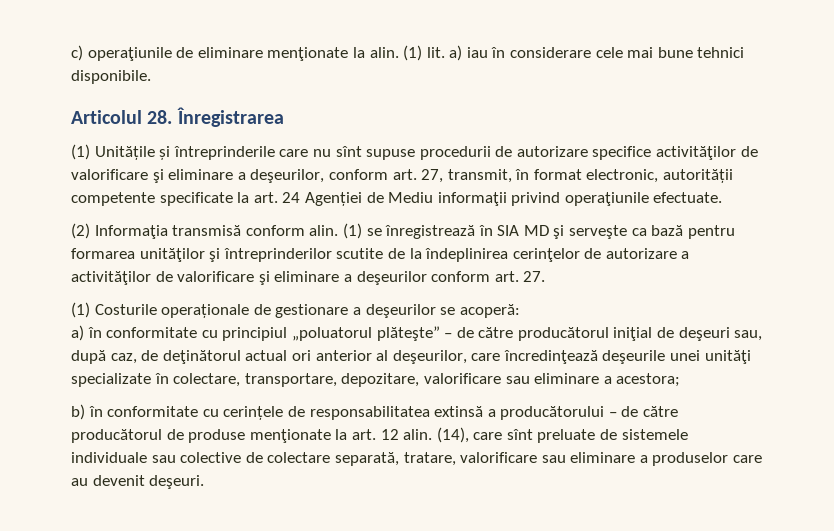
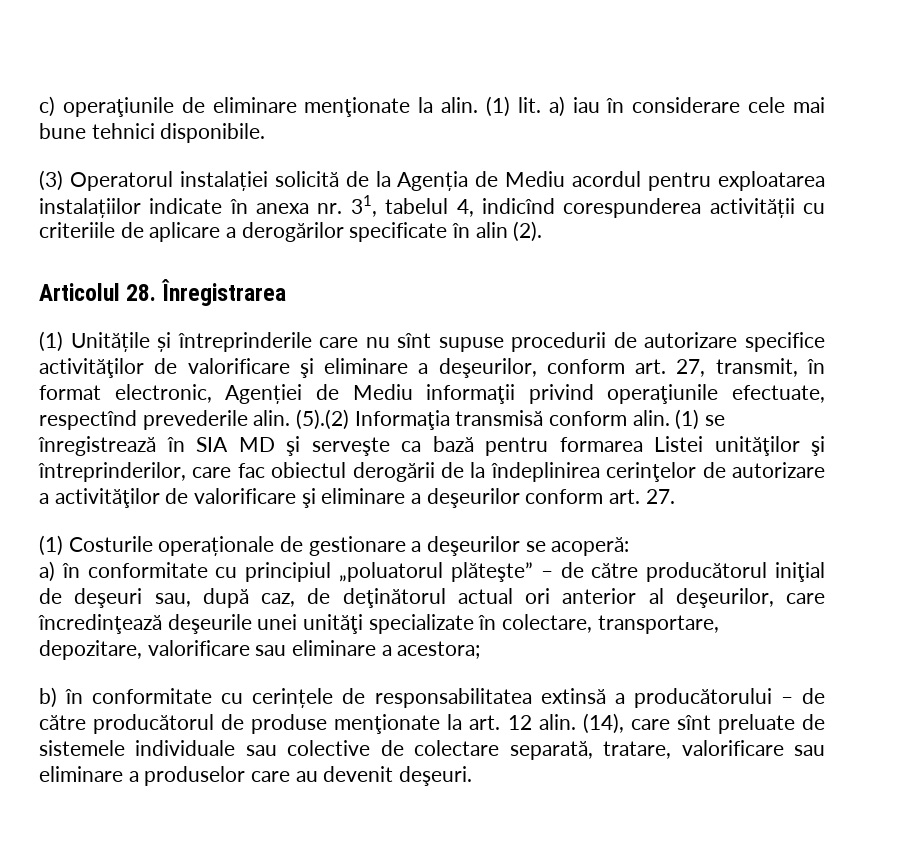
(151, 77) none -> [39,170,826,191] [39,195,826,218] [39,221,543,242] // (3) Operatorul instalației solicită de la Agenția de Mediu acordul pentru exploatarea instalațiilor indicate în anexa nr. 31, tabelul 4, indicînd corespunderea activității cu criteriile de aplicare a derogărilor specificate în alin (2).
[663,169,734,183] [71,192,301,206] autorității competente specificate la art. 24 -> (212, 393) none
[653,192,723,203] [71,223,90,239] efectuate. // (2) -> [732,385,825,403] [39,409,350,430] efectuate, respectînd prevederile alin. (5).(2)
(135, 253) none -> [654,436,703,452] Listei
[223,248,384,262] întreprinderilor scutite -> [38,462,435,482] întreprinderilor, care fac obiectul derogării

